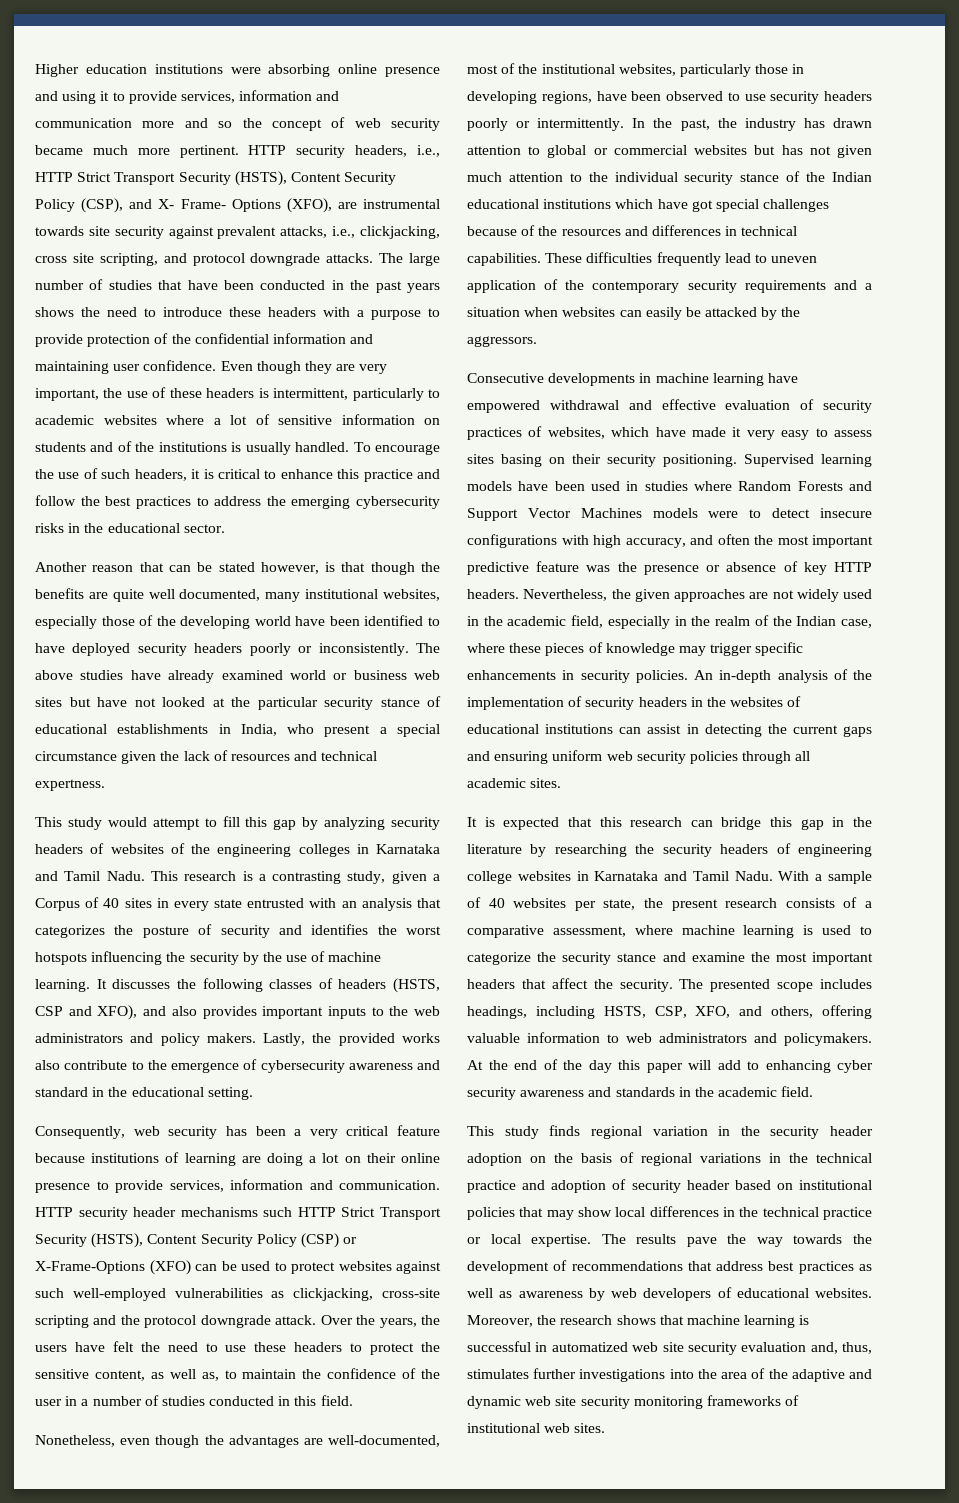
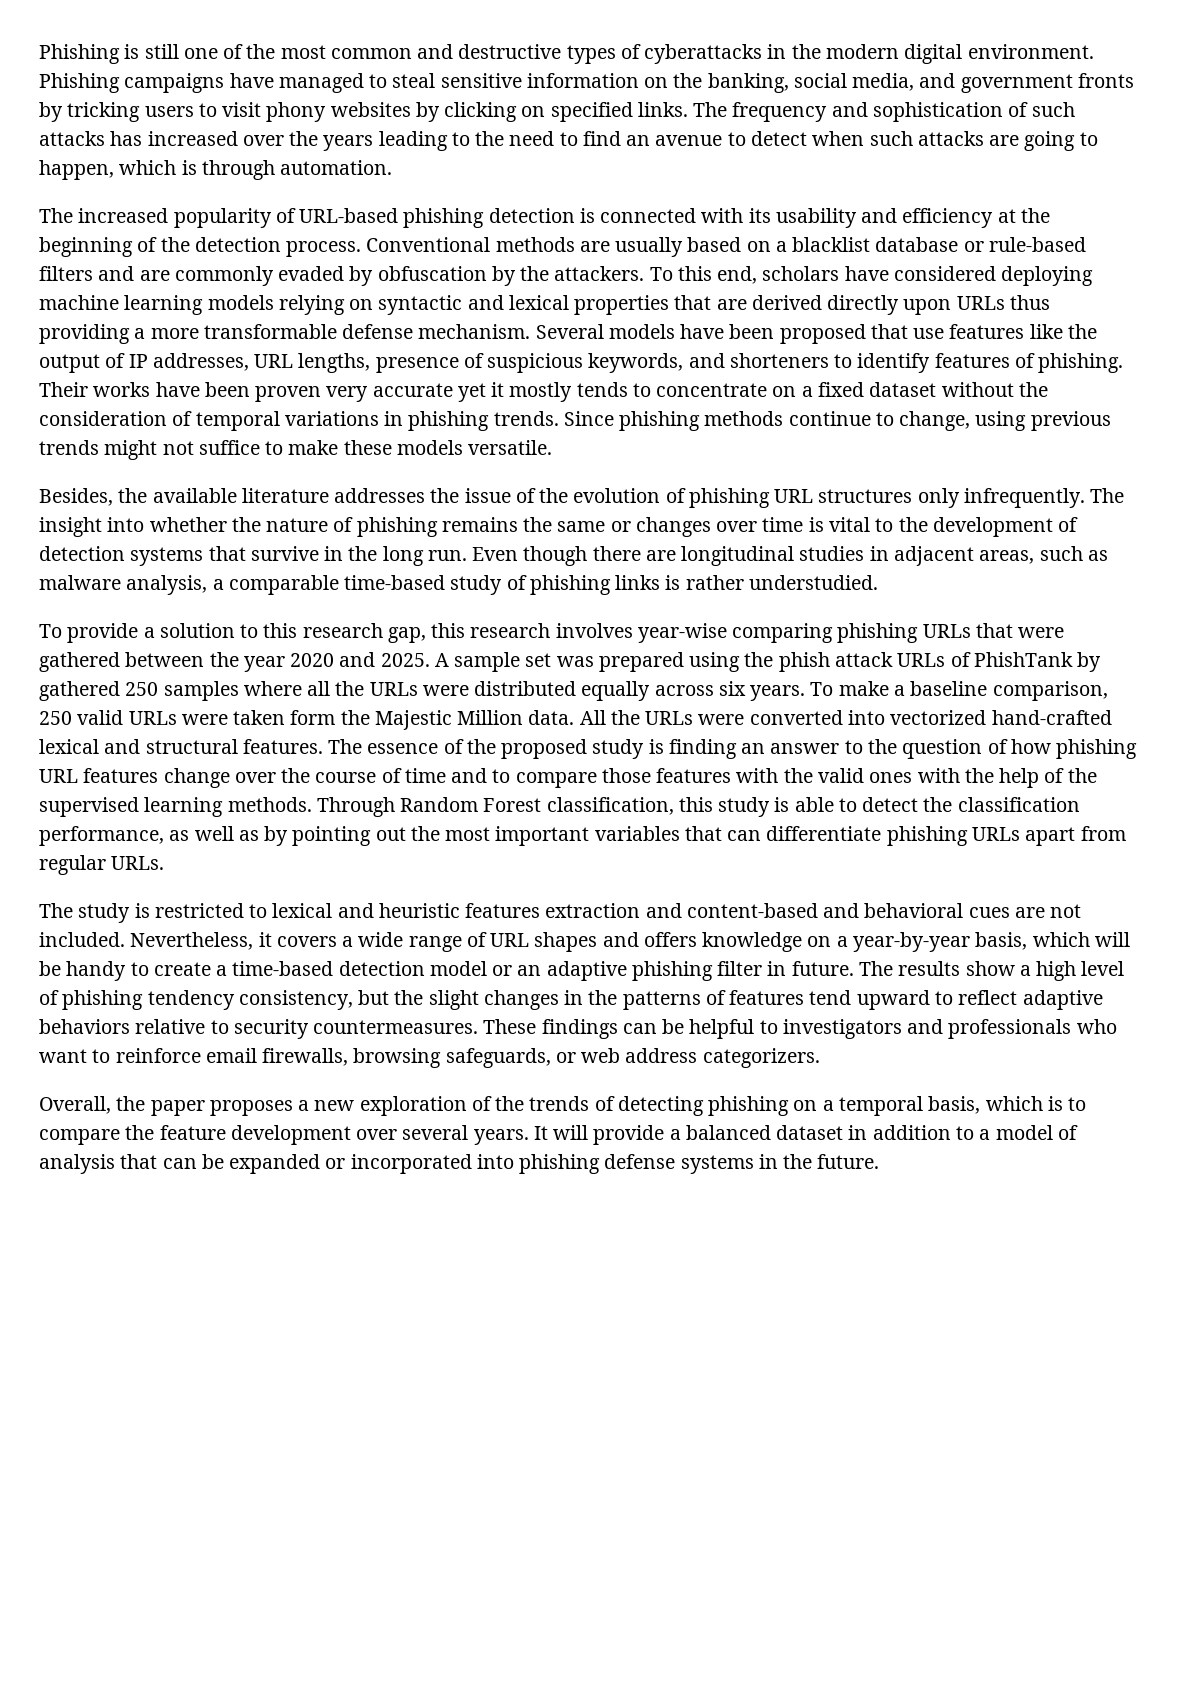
[35,64,440,77] [35,90,340,104] [35,117,440,131] [35,145,440,158] [35,171,397,186] [35,198,440,213] [35,226,440,239] [35,253,440,266] [35,279,440,293] [35,307,440,320] [35,333,374,347] [35,360,388,374] [35,387,441,401] [35,414,440,425] [35,441,441,455] [35,468,441,482] [35,495,440,509] [35,523,225,533] [35,562,441,575] [35,588,440,602] [35,615,440,629] [35,643,440,656] [35,670,440,683] [35,696,441,710] [35,724,440,737] [35,750,378,764] [35,779,105,791] [35,816,440,830] [35,843,440,857] [35,871,441,884] [35,897,441,911] [35,924,441,938] [35,951,382,965] [35,978,440,993] [35,1005,440,1020] [35,1033,440,1046] [35,1059,440,1073] [35,1087,253,1100] [35,1125,440,1139] [35,1152,440,1166] [35,1179,440,1193] [35,1207,441,1220] [35,1233,358,1248] [35,1260,441,1275] [35,1288,441,1301] [35,1315,441,1328] [35,1341,441,1355] [35,1368,440,1381] [35,1395,353,1406] [35,1435,440,1448] [467,63,805,77] [467,91,872,104] [467,118,872,131] [467,145,872,158] [467,171,873,185] [467,199,830,212] [467,225,798,236] [467,252,818,266] [467,279,872,293] [467,307,801,320] [467,336,537,347] [467,373,798,386] [467,399,872,413] [467,426,872,440] [467,454,872,467] [467,481,872,491] [467,508,872,521] [467,534,873,548] [467,561,872,575] [467,589,872,602] [467,615,872,629] [467,642,804,656] [467,669,872,683] [467,696,802,710] [467,724,872,737] [467,750,811,764] [467,778,562,788] [467,817,872,830] [467,843,872,857] [467,871,872,884] [467,897,872,911] [467,925,872,938] [467,952,873,965] [467,978,872,992] [467,1005,872,1019] [467,1032,872,1046] [467,1059,873,1073] [467,1086,814,1100] [467,1125,873,1139] [467,1152,872,1166] [467,1179,872,1193] [467,1206,872,1220] [467,1234,872,1247] [467,1260,872,1274] [467,1287,872,1301] [467,1315,810,1328] [467,1341,872,1355] [467,1368,872,1382] [467,1395,800,1409] [467,1423,606,1433] Higher education institutions were absorbing online presence and using it to provide services, information and communication more and so the concept of web security became much more pertinent. HTTP security headers, i.e., HTTP Strict Transport Security (HSTS), Content Security Policy (CSP), and X- Frame- Options (XFO), are instrumental towards site security against prevalent attacks, i.e., clickjacking, cross site scripting, and protocol downgrade attacks. The large number of studies that have been conducted in the past years shows the need to introduce these headers with a purpose to provide protection of the confidential information and maintaining user confidence. Even though they are very important, the use of these headers is intermittent, particularly to academic websites where a lot of sensitive information on students and of the institutions is usually handled. To encourage the use of such headers, it is critical to enhance this practice and follow the best practices to address the emerging cybersecurity risks in the educational sector. // Another reason that can be stated however, is that though the benefits are quite well documented, many institutional websites, especially those of the developing world have been identified to have deployed security headers poorly or inconsistently. The above studies have already examined world or business web sites but have not looked at the particular security stance of educational establishments in India, who present a special circumstance given the lack of resources and technical expertness. // This study would attempt to fill this gap by analyzing security headers of websites of the engineering colleges in Karnataka and Tamil Nadu. This research is a contrasting study, given a Corpus of 40 sites in every state entrusted with an analysis that categorizes the posture of security and identifies the worst hotspots influencing the security by the use of machine learning. It discusses the following classes of headers (HSTS, CSP and XFO), and also provides important inputs to the web administrators and policy makers. Lastly, the provided works also contribute to the emergence of cybersecurity awareness and standard in the educational setting. // Consequently, web security has been a very critical feature because institutions of learning are doing a lot on their online presence to provide services, information and communication. HTTP security header mechanisms such HTTP Strict Transport Security (HSTS), Content Security Policy (CSP) or X-Frame-Options (XFO) can be used to protect websites against such well-employed vulnerabilities as clickjacking, cross-site scripting and the protocol downgrade attack. Over the years, the users have felt the need to use these headers to protect the sensitive content, as well as, to maintain the confidence of the user in a number of studies conducted in this field. // Nonetheless, even though the advantages are well-documented, most of the institutional websites, particularly those in developing regions, have been observed to use security headers poorly or intermittently. In the past, the industry has drawn attention to global or commercial websites but has not given much attention to the individual security stance of the Indian educational institutions which have got special challenges because of the resources and differences in technical capabilities. These difficulties frequently lead to uneven application of the contemporary security requirements and a situation when websites can easily be attacked by the aggressors. // Consecutive developments in machine learning have empowered withdrawal and effective evaluation of security practices of websites, which have made it very easy to assess sites basing on their security positioning. Supervised learning models have been used in studies where Random Forests and Support Vector Machines models were to detect insecure configurations with high accuracy, and often the most important predictive feature was the presence or absence of key HTTP headers. Nevertheless, the given approaches are not widely used in the academic field, especially in the realm of the Indian case, where these pieces of knowledge may trigger specific enhancements in security policies. An in-depth analysis of the implementation of security headers in the websites of educational institutions can assist in detecting the current gaps and ensuring uniform web security policies through all academic sites. // It is expected that this research can bridge this gap in the literature by researching the security headers of engineering college websites in Karnataka and Tamil Nadu. With a sample of 40 websites per state, the present research consists of a comparative assessment, where machine learning is used to categorize the security stance and examine the most important headers that affect the security. The presented scope includes headings, including HSTS, CSP, XFO, and others, offering valuable information to web administrators and policymakers. At the end of the day this paper will add to enhancing cyber security awareness and standards in the academic field. // This study finds regional variation in the security header adoption on the basis of regional variations in the technical practice and adoption of security header based on institutional policies that may show local differences in the technical practice or local expertise. The results pave the way towards the development of recommendations that address best practices as well as awareness by web developers of educational websites. Moreover, the research shows that machine learning is successful in automatized web site security evaluation and, thus, stimulates further investigations into the area of the adaptive and dynamic web site security monitoring frameworks of institutional web sites. -> [39,44,1094,64] [39,73,1134,93] [39,102,1075,122] [39,131,1098,151] [39,160,393,180] [39,208,1050,228] [39,237,1086,257] [39,266,1094,286] [39,295,1050,315] [39,324,1097,344] [39,353,1124,373] [39,382,1048,402] [39,411,1111,431] [39,440,553,460] [39,488,1125,508] [39,517,1079,537] [39,546,1108,566] [39,575,878,595] [39,623,1065,643] [39,652,1102,672] [39,681,1108,701] [39,710,1112,730] [39,739,1138,759] [39,768,1097,788] [39,797,1080,817] [39,826,1126,846] [39,855,165,875] [39,903,1082,923] [39,932,1130,952] [39,961,1125,981] [39,990,1103,1010] [39,1019,1117,1039] [39,1048,820,1068] [39,1096,1087,1116] [39,1125,1078,1145] [39,1154,880,1174] Phishing is still one of the most common and destructive types of cyberattacks in the modern digital environment. Phishing campaigns have managed to steal sensitive information on the banking, social media, and government fronts by tricking users to visit phony websites by clicking on specified links. The frequency and sophistication of such attacks has increased over the years leading to the need to find an avenue to detect when such attacks are going to happen, which is through automation. // The increased popularity of URL-based phishing detection is connected with its usability and efficiency at the beginning of the detection process. Conventional methods are usually based on a blacklist database or rule-based filters and are commonly evaded by obfuscation by the attackers. To this end, scholars have considered deploying machine learning models relying on syntactic and lexical properties that are derived directly upon URLs thus providing a more transformable defense mechanism. Several models have been proposed that use features like the output of IP addresses, URL lengths, presence of suspicious keywords, and shorteners to identify features of phishing. Their works have been proven very accurate yet it mostly tends to concentrate on a fixed dataset without the consideration of temporal variations in phishing trends. Since phishing methods continue to change, using previous trends might not suffice to make these models versatile. // Besides, the available literature addresses the issue of the evolution of phishing URL structures only infrequently. The insight into whether the nature of phishing remains the same or changes over time is vital to the development of detection systems that survive in the long run. Even though there are longitudinal studies in adjacent areas, such as malware analysis, a comparable time-based study of phishing links is rather understudied. // To provide a solution to this research gap, this research involves year-wise comparing phishing URLs that were gathered between the year 2020 and 2025. A sample set was prepared using the phish attack URLs of PhishTank by gathered 250 samples where all the URLs were distributed equally across six years. To make a baseline comparison, 250 valid URLs were taken form the Majestic Million data. All the URLs were converted into vectorized hand-crafted lexical and structural features. The essence of the proposed study is finding an answer to the question of how phishing URL features change over the course of time and to compare those features with the valid ones with the help of the supervised learning methods. Through Random Forest classification, this study is able to detect the classification performance, as well as by pointing out the most important variables that can differentiate phishing URLs apart from regular URLs. // The study is restricted to lexical and heuristic features extraction and content-based and behavioral cues are not included. Nevertheless, it covers a wide range of URL shapes and offers knowledge on a year-by-year basis, which will be handy to create a time-based detection model or an adaptive phishing filter in future. The results show a high level of phishing tendency consistency, but the slight changes in the patterns of features tend upward to reflect adaptive behaviors relative to security countermeasures. These findings can be helpful to investigators and professionals who want to reinforce email firewalls, browsing safeguards, or web address categorizers. // Overall, the paper proposes a new exploration of the trends of detecting phishing on a temporal basis, which is to compare the feature development over several years. It will provide a balanced dataset in addition to a model of analysis that can be expanded or incorporated into phishing defense systems in the future.

